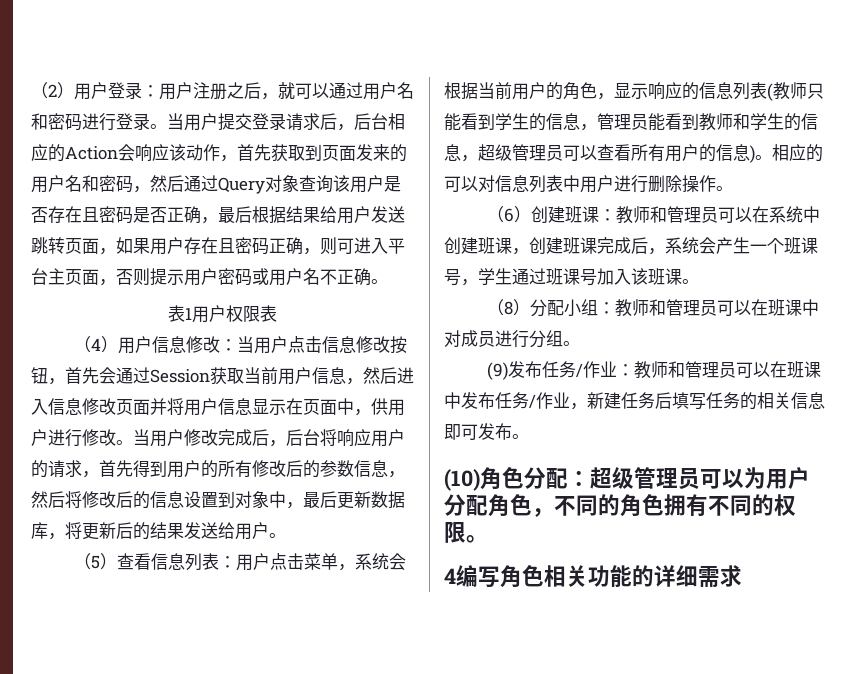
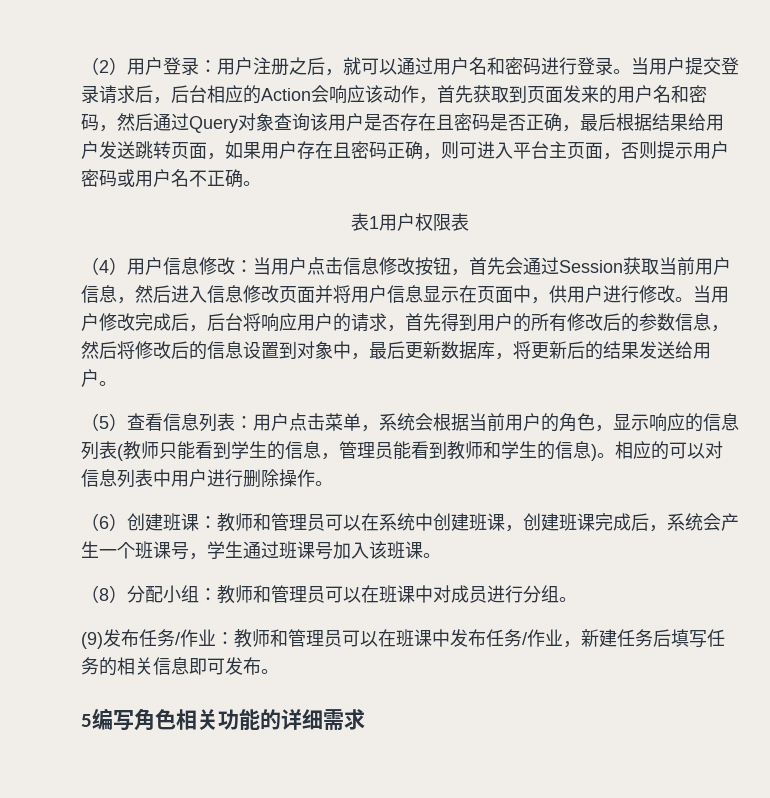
[461,144,750,162] ，超级管理员可以查看所有用户的信息 -> (591, 450) none
[444,467,810,491] [444,494,796,517] [444,521,488,543] [444,568,456,584] (10)角色分配：超级管理员可以为用户分配角色，不同的角色拥有不同的权限。 // 4 -> [81,714,92,727] 5

